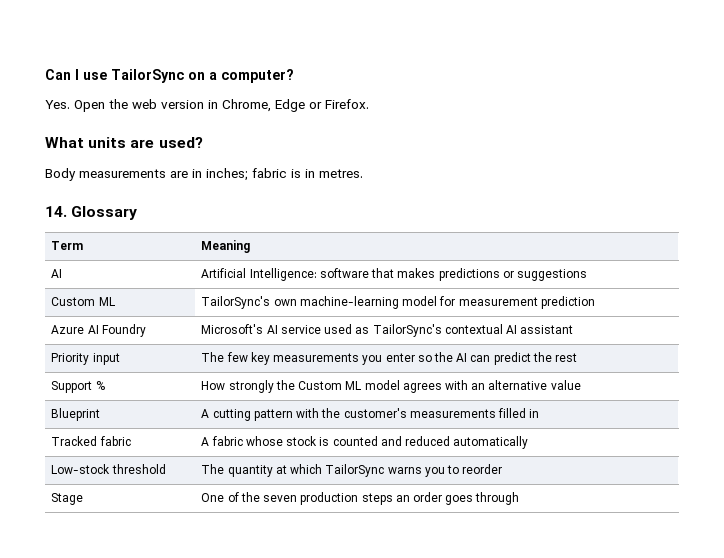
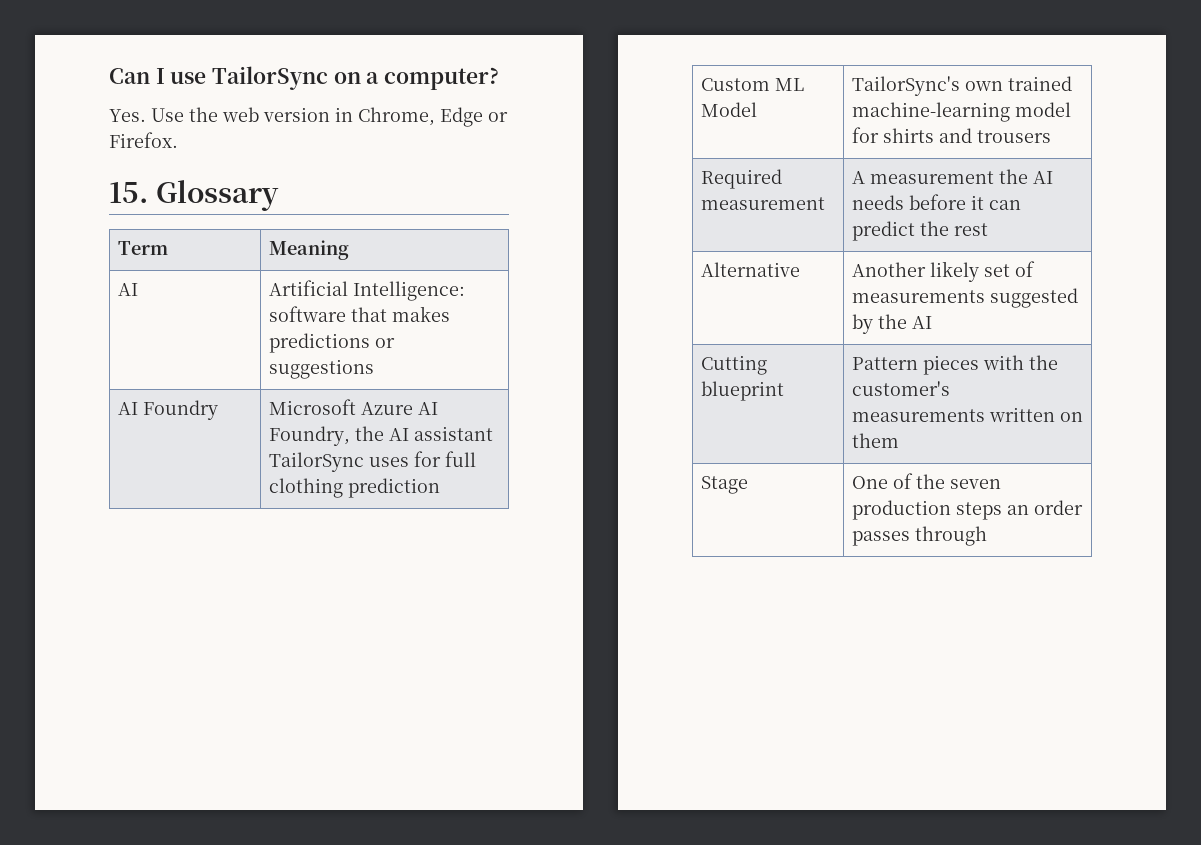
[74,100,105,112] Open -> [151,108,184,122] Use
[45,137,203,148] [45,168,363,181] [45,206,67,217] What units are used? // Body measurements are in inches; fabric is in metres. // 14. -> [109,182,148,203] 15.
[51,297,115,306] // Custom ML -> [117,400,218,420] [268,399,438,415] [268,426,493,446] [268,451,476,472] [268,478,440,498] [700,78,804,91] [700,102,757,117] // AI Foundry | Microsoft Azure AI Foundry, the AI assistant TailorSync uses for full clothing prediction // Custom ML Model
(297, 302) none -> [1007,76,1072,91] trained
[458,296,595,309] [51,324,146,337] [201,324,574,337] [51,353,120,365] [201,352,578,365] [51,381,105,393] [201,380,581,393] [51,408,101,421] [201,408,540,421] [51,436,131,446] [201,436,529,449] [51,464,166,474] [201,464,503,477] measurement prediction // Azure AI Foundry | Microsoft's AI service used as TailorSync's contextual AI assistant // Priority input | The few key measurements you enter so the AI can predict the rest // Support % | How strongly the Custom ML model agrees with an alternative value // Blueprint | A cutting pattern with the customer's measurements filled in // Tracked fabric | A fabric whose stock is counted and reduced automatically // Low-stock threshold | The quantity at which TailorSync warns you to reorder -> [882,128,1051,143] [700,169,782,189] [700,197,825,210] [851,169,1053,184] [851,194,1021,210] [851,221,988,241] [700,262,800,277] [851,261,1035,282] [851,288,1078,308] [851,314,932,334] [700,355,767,375] [700,381,784,401] [851,355,1058,375] [851,381,950,396] [851,407,1083,422] [851,433,899,448] shirts and trousers // Required measurement | A measurement the AI needs before it can predict the rest // Alternative | Another likely set of measurements suggested by the AI // Cutting blueprint | Pattern pieces with the customer's measurements written on them
[445,495,474,505] goes -> [851,531,910,546] passes

